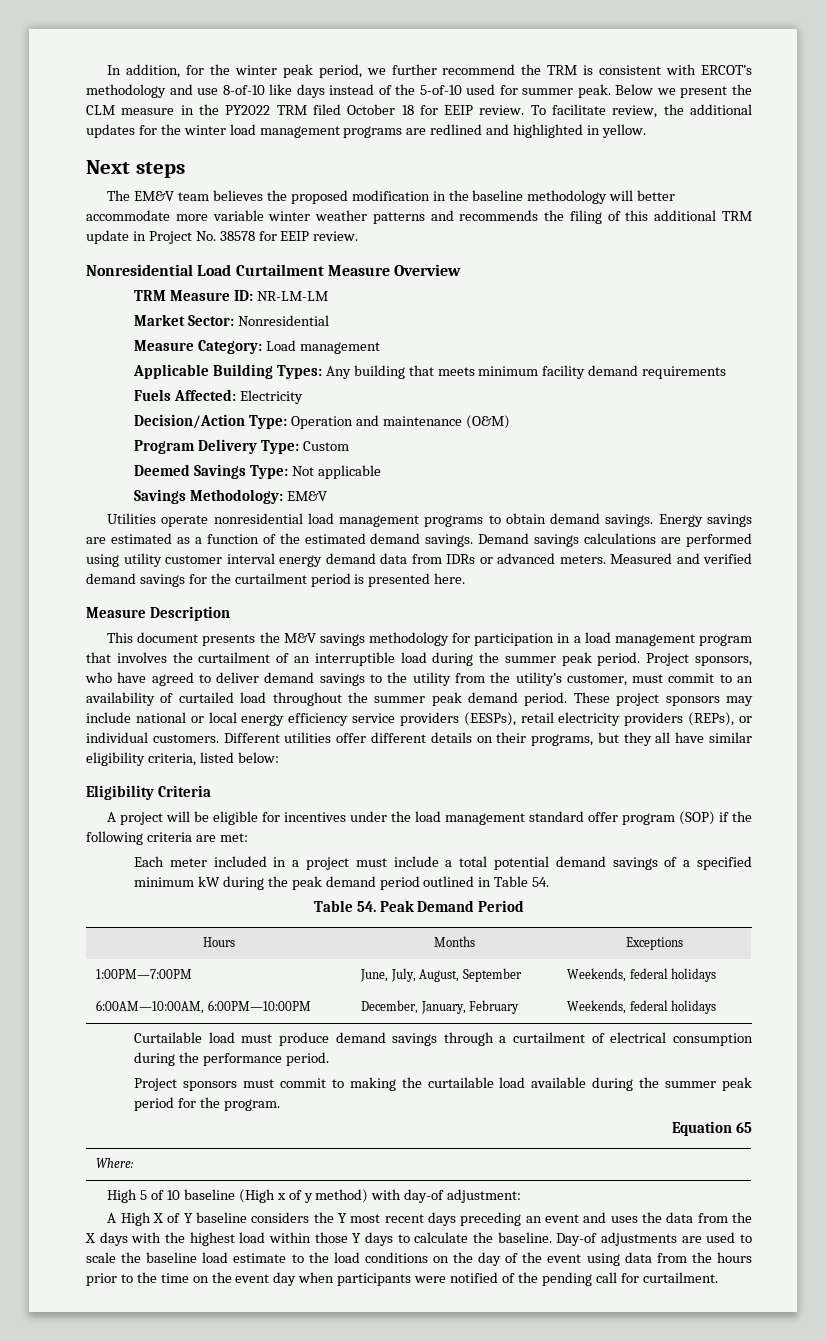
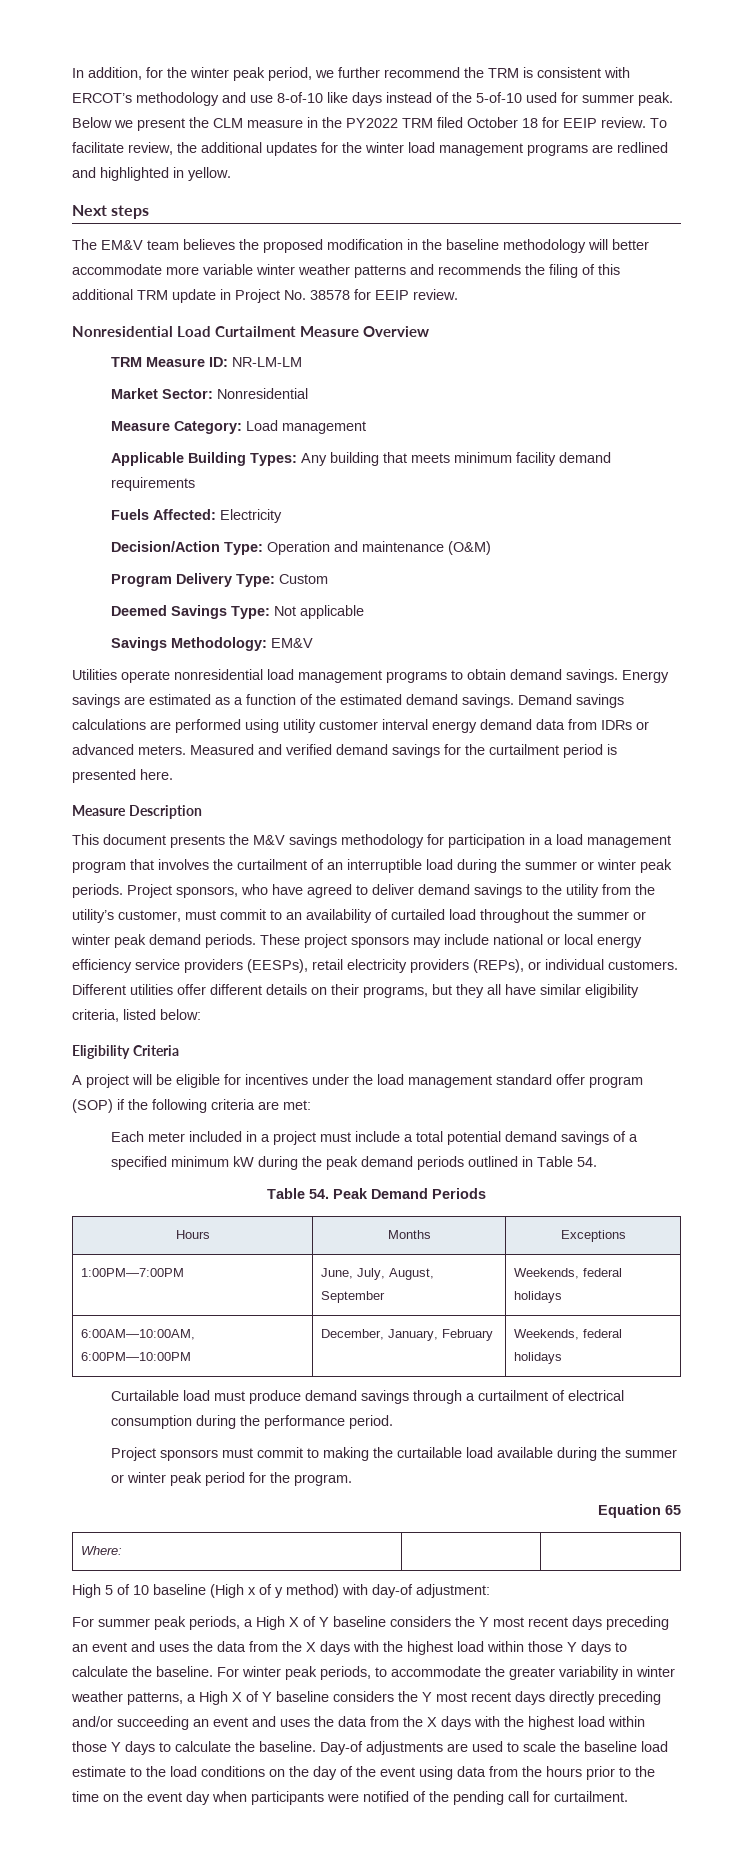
[561,652,641,666] peak period. -> [581,859,672,873] [72,884,123,898] or winter peak periods.
[431,692,568,706] peak demand period. -> [633,911,646,920] [71,934,256,948] or winter peak demand periods.
[379,876,420,890] period -> [416,1156,464,1170] periods
[478,900,525,912] Period -> [432,1188,486,1199] Periods
(717, 1084) none -> [110,1472,166,1483] or winter
[107,1213,117,1223] A -> [72,1616,253,1630] For summer peak periods, a
(552, 1237) none -> [217,1666,675,1680] [71,1691,661,1705] [72,1716,645,1730] [72,1741,316,1755] For winter peak periods, to accommodate the greater variability in winter weather patterns, a High X of Y baseline considers the Y most recent days directly preceding and/or succeeding an event and uses the data from the X days with the highest load within those Y days to calculate the baseline.

